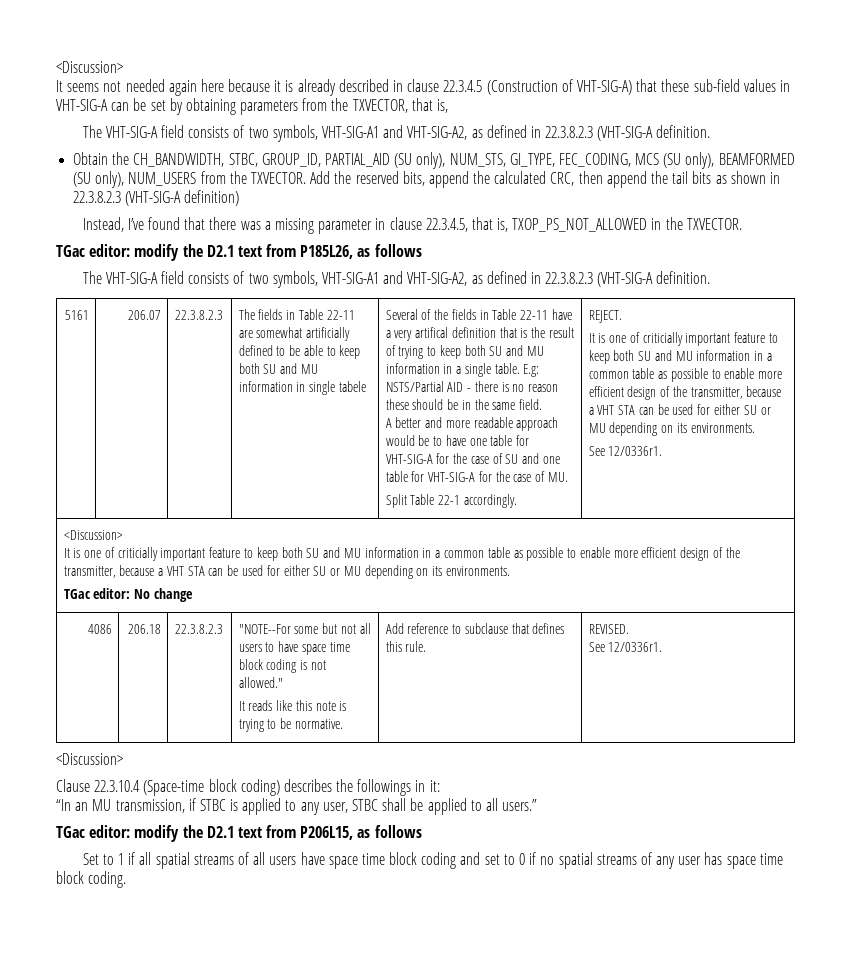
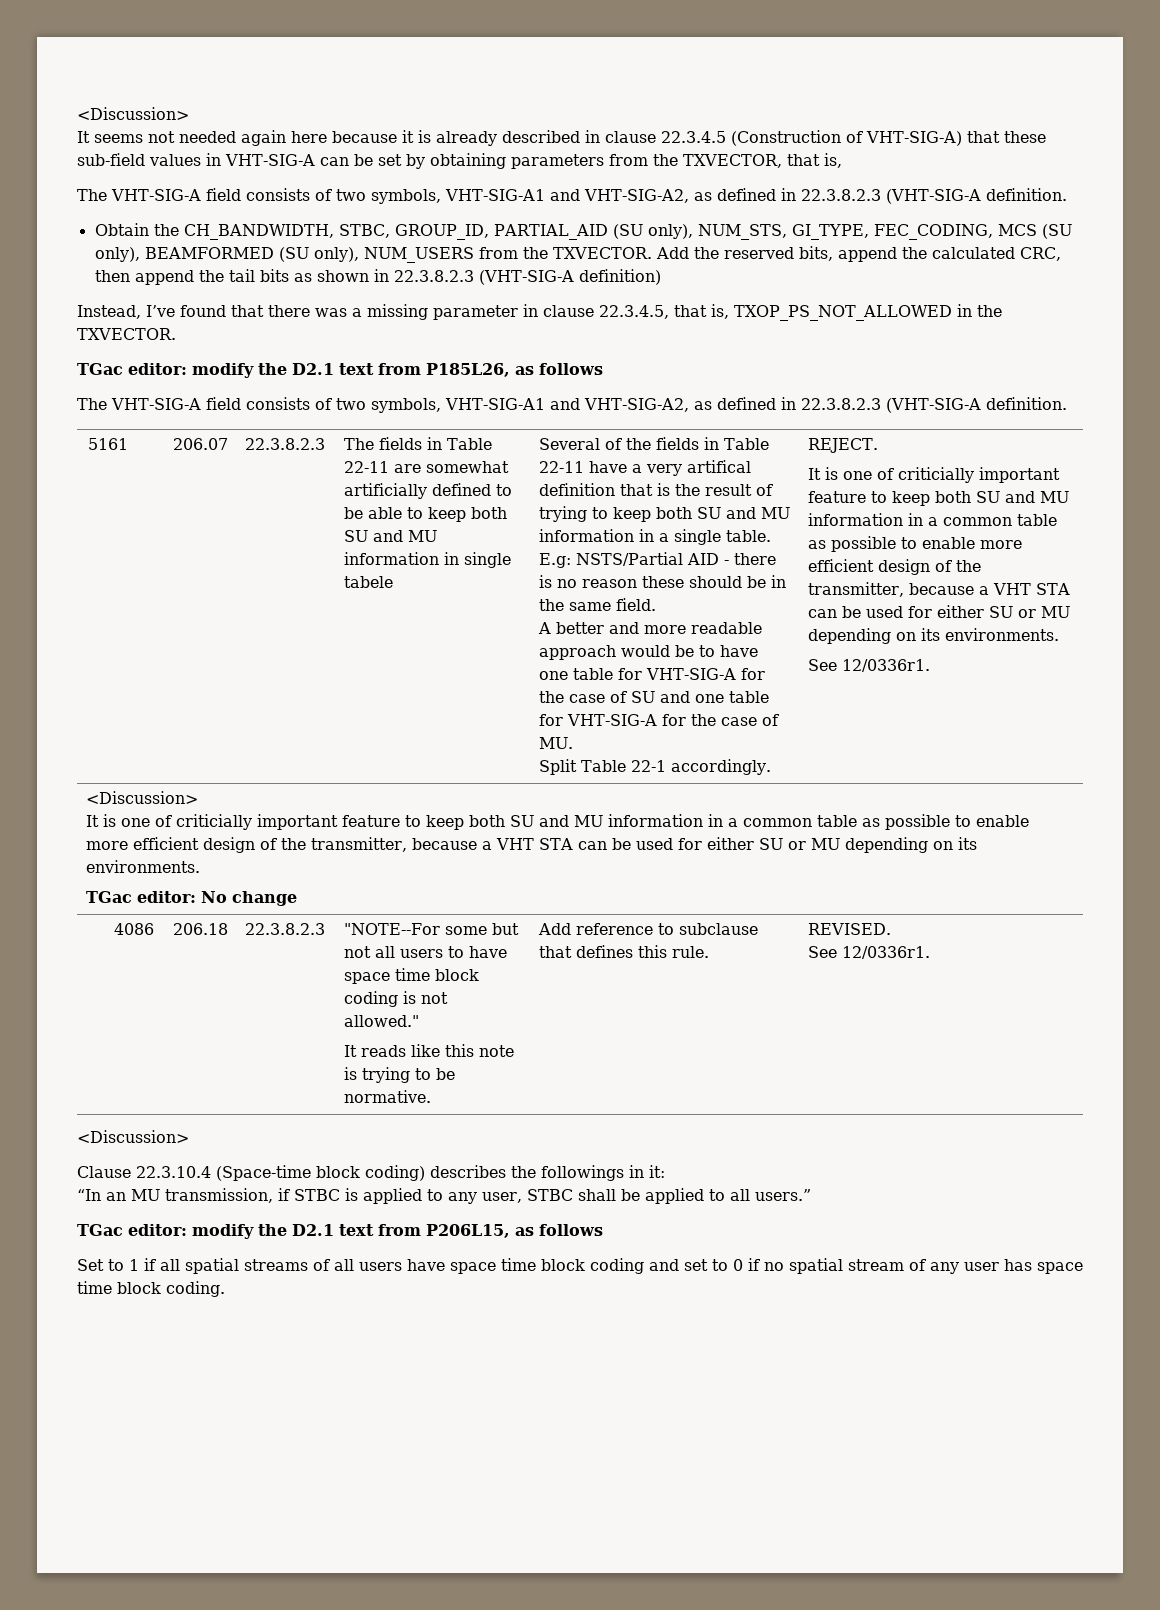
[596,854,637,865] streams -> [848,1259,904,1271] stream

